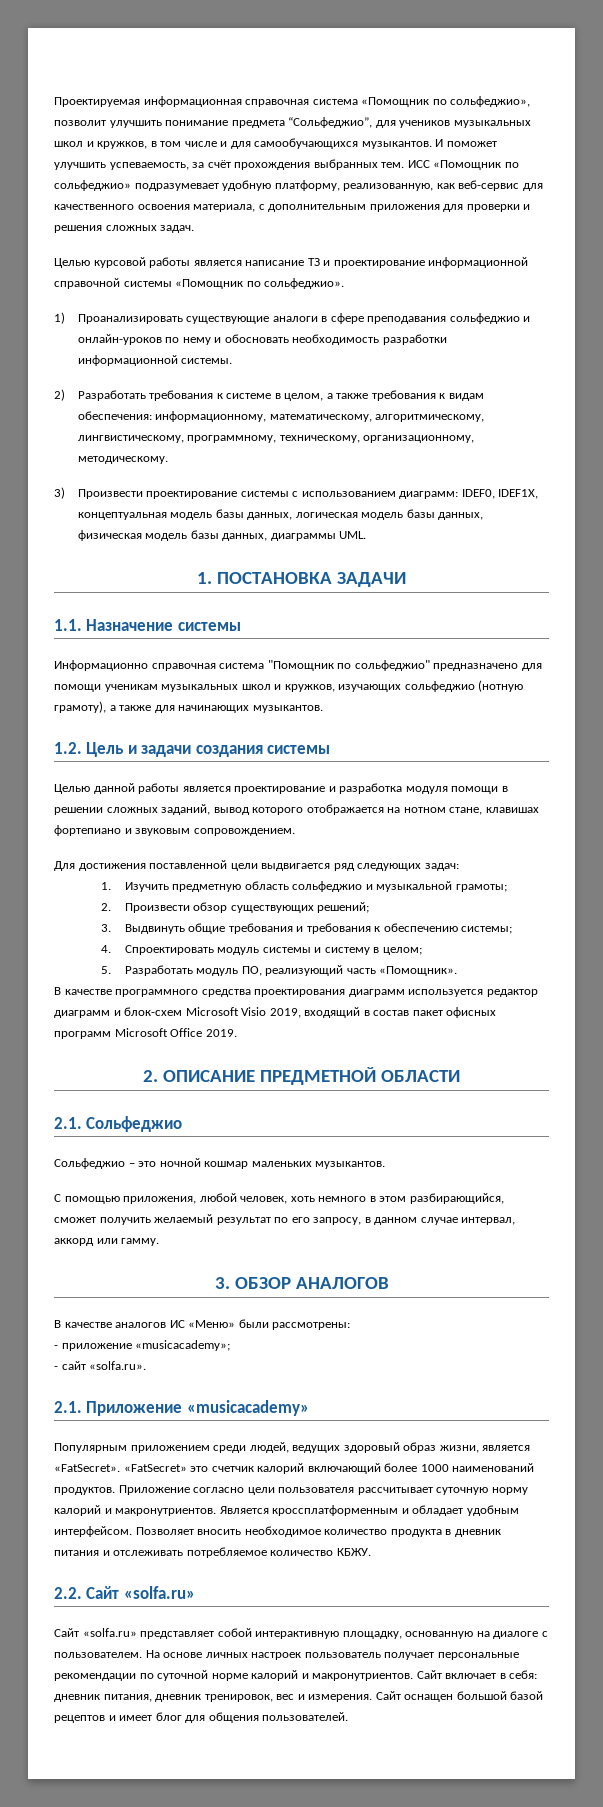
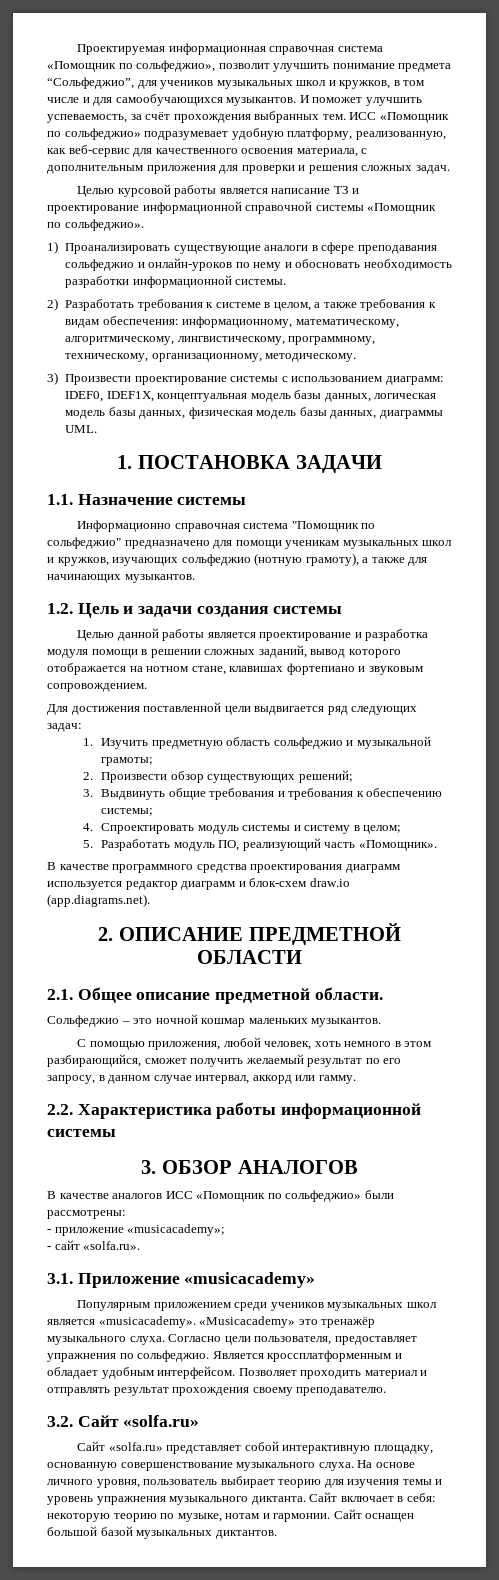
[185,1007,497,1018] [54,1028,237,1039] Microsoft Visio 2019, входящий в состав пакет офисных программ Microsoft Office 2019. -> [309,878,350,887] [47,894,150,907] draw.io (app.diagrams.net).
[86,1116,183,1132] Сольфеджио -> [77,987,383,1004] Общее описание предметной области.
(160, 1242) none -> [47,1102,422,1119] [47,1129,116,1137] // 2.2. Характеристика работы информационной системы
[169,1320,236,1328] ИС «Меню» -> [165,1190,362,1202] ИСС «Помощник по сольфеджио»
[54,1401,82,1413] 2.1. -> [47,1273,73,1284] 3.1.
[249,1442,531,1453] [54,1463,535,1474] [54,1485,528,1495] [54,1505,217,1516] людей, ведущих здоровый образ жизни, является «FatSecret». «FatSecret» это счетчик калорий включающий более 1000 наименований продуктов. Приложение согласно цели пользователя рассчитывает суточную норму калорий и макронутриентов. -> [270,1302,437,1311] [47,1316,376,1328] [47,1334,417,1345] [47,1350,210,1362] учеников музыкальных школ является «musicacademy». «Musicacademy» это тренажёр музыкального слуха. Согласно цели пользователя, предоставляет упражнения по сольфеджио.
[197,1526,501,1537] [54,1547,371,1558] [54,1587,82,1599] вносить необходимое количество продукта в дневник питания и отслеживать потребляемое количество КБЖУ. // 2.2. -> [300,1370,428,1379] [47,1387,387,1396] [47,1416,73,1427] проходить материал и отправлять результат прохождения своему преподавателю. // 3.2.
[476,1631,548,1639] [54,1650,519,1660] [54,1670,538,1681] [54,1691,544,1702] [54,1712,349,1723] на диалоге с пользователем. На основе личных настроек пользователь получает персональные рекомендации по суточной норме калорий и макронутриентов. Сайт включает в себя: дневник питания, дневник тренировок, вес и измерения. Сайт оснащен большой базой рецептов и имеет блог для общения пользователей. -> [120,1460,415,1471] [47,1476,443,1488] [47,1492,436,1505] [47,1509,415,1522] [47,1526,277,1539] совершенствование музыкального слуха. На основе личного уровня, пользователь выбирает теорию для изучения темы и уровень упражнения музыкального диктанта. Сайт включает в себя: некоторую теорию по музыке, нотам и гармонии. Сайт оснащен большой базой музыкальных диктантов.

